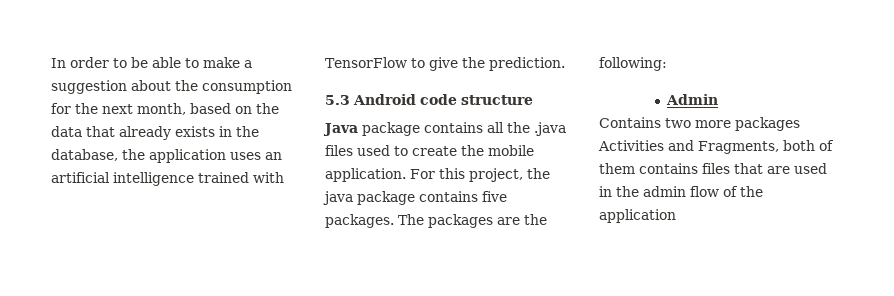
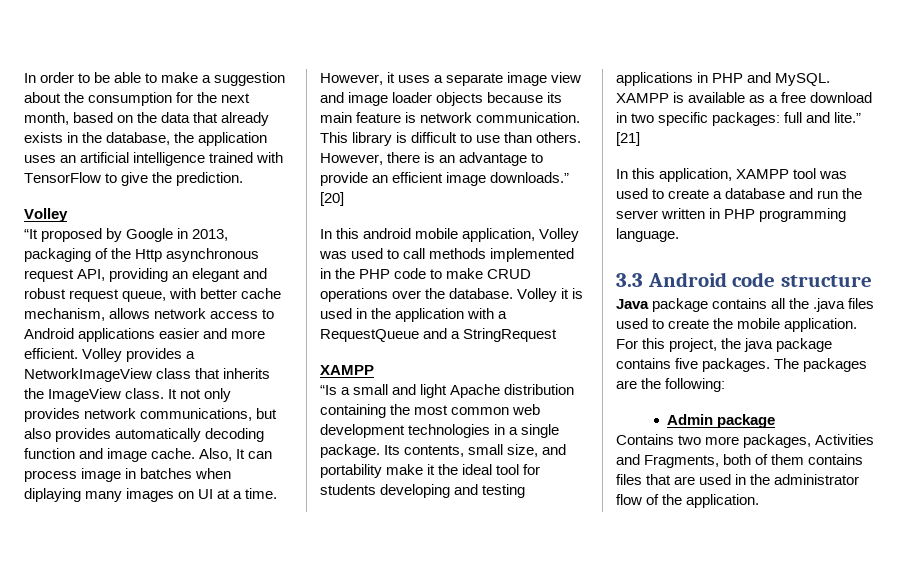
[325,95,350,105] 5.3 -> [24,208,68,222] [24,228,229,242] [24,248,260,262] [24,268,268,282] [24,288,282,302] [24,308,275,321] [24,328,266,342] [24,348,196,362] [24,368,271,382] [24,388,232,402] [24,408,278,422] [24,428,265,442] [24,448,273,462] [24,468,232,482] [24,488,278,502] [320,72,582,86] [320,92,563,106] [320,112,581,123] [320,132,582,146] [320,152,544,166] [320,172,570,186] [320,192,344,206] [320,228,580,242] [319,248,575,262] [320,268,532,279] [320,288,584,302] [320,308,508,322] [320,328,558,342] [320,365,374,375] [320,384,575,398] [320,404,541,418] [320,424,560,438] [320,444,567,458] [320,464,541,478] [320,484,526,498] [616,72,831,86] [616,92,873,103] [616,112,862,126] [616,132,640,146] [616,168,848,182] [616,188,863,199] [616,208,847,222] [616,228,679,242] [616,273,643,287] Volley // “It proposed by Google in 2013, packaging of the Http asynchronous request API, providing an elegant and robust request queue, with better cache mechanism, allows network access to Android applications easier and more efficient. Volley provides a NetworkImageView class that inherits the ImageView class. It not only provides network communications, but also provides automatically decoding function and image cache. Also, It can process image in batches when diplaying many images on UI at a time. However, it uses a separate image view and image loader objects because its main feature is network communication. This library is difficult to use than others. However, there is an advantage to provide an efficient image downloads.” [20] // In this android mobile application, Volley was used to call methods implemented in the PHP code to make CRUD operations over the database. Volley it is used in the application with a RequestQueue and a StringRequest // XAMPP // “Is a small and light Apache distribution containing the most common web development technologies in a single package. Its contents, small size, and portability make it the ideal tool for students developing and testing applications in PHP and MySQL. XAMPP is available as a free download in two specific packages: full and lite.” [21] // In this application, XAMPP tool was used to create a database and run the server written in PHP programming language. // 3.3
(719, 99) none -> [717,414,776,428] package
[735,117,800,131] packages -> [743,434,812,448] packages,
[643,186,686,197] admin -> [774,474,860,485] administrator
[599,209,676,223] application -> [686,494,760,508] application.

